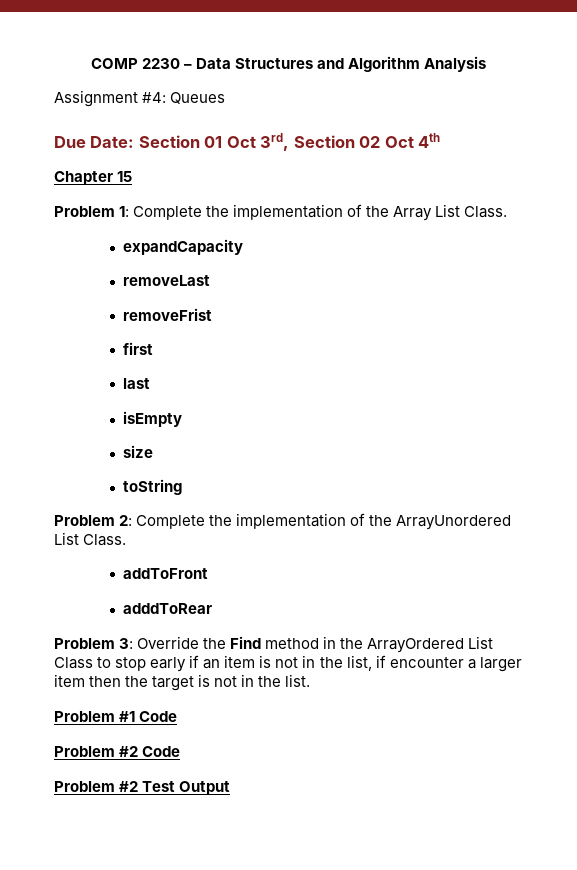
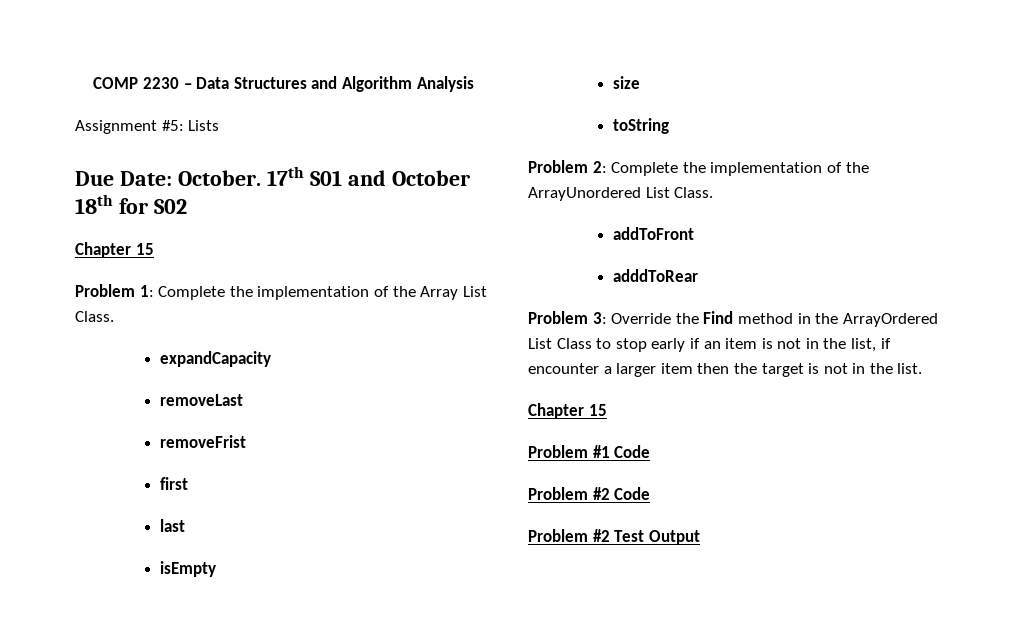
[142,92,226,104] #4: Queues -> [161,120,220,131] #5: Lists
[138,133,441,151] Section 01 Oct 3rd, Section 02 Oct 4th -> [177,166,470,186] [75,194,187,214] October. 17th S01 and October 18th for S02
(311, 680) none -> [528,403,607,419] // Chapter 15

